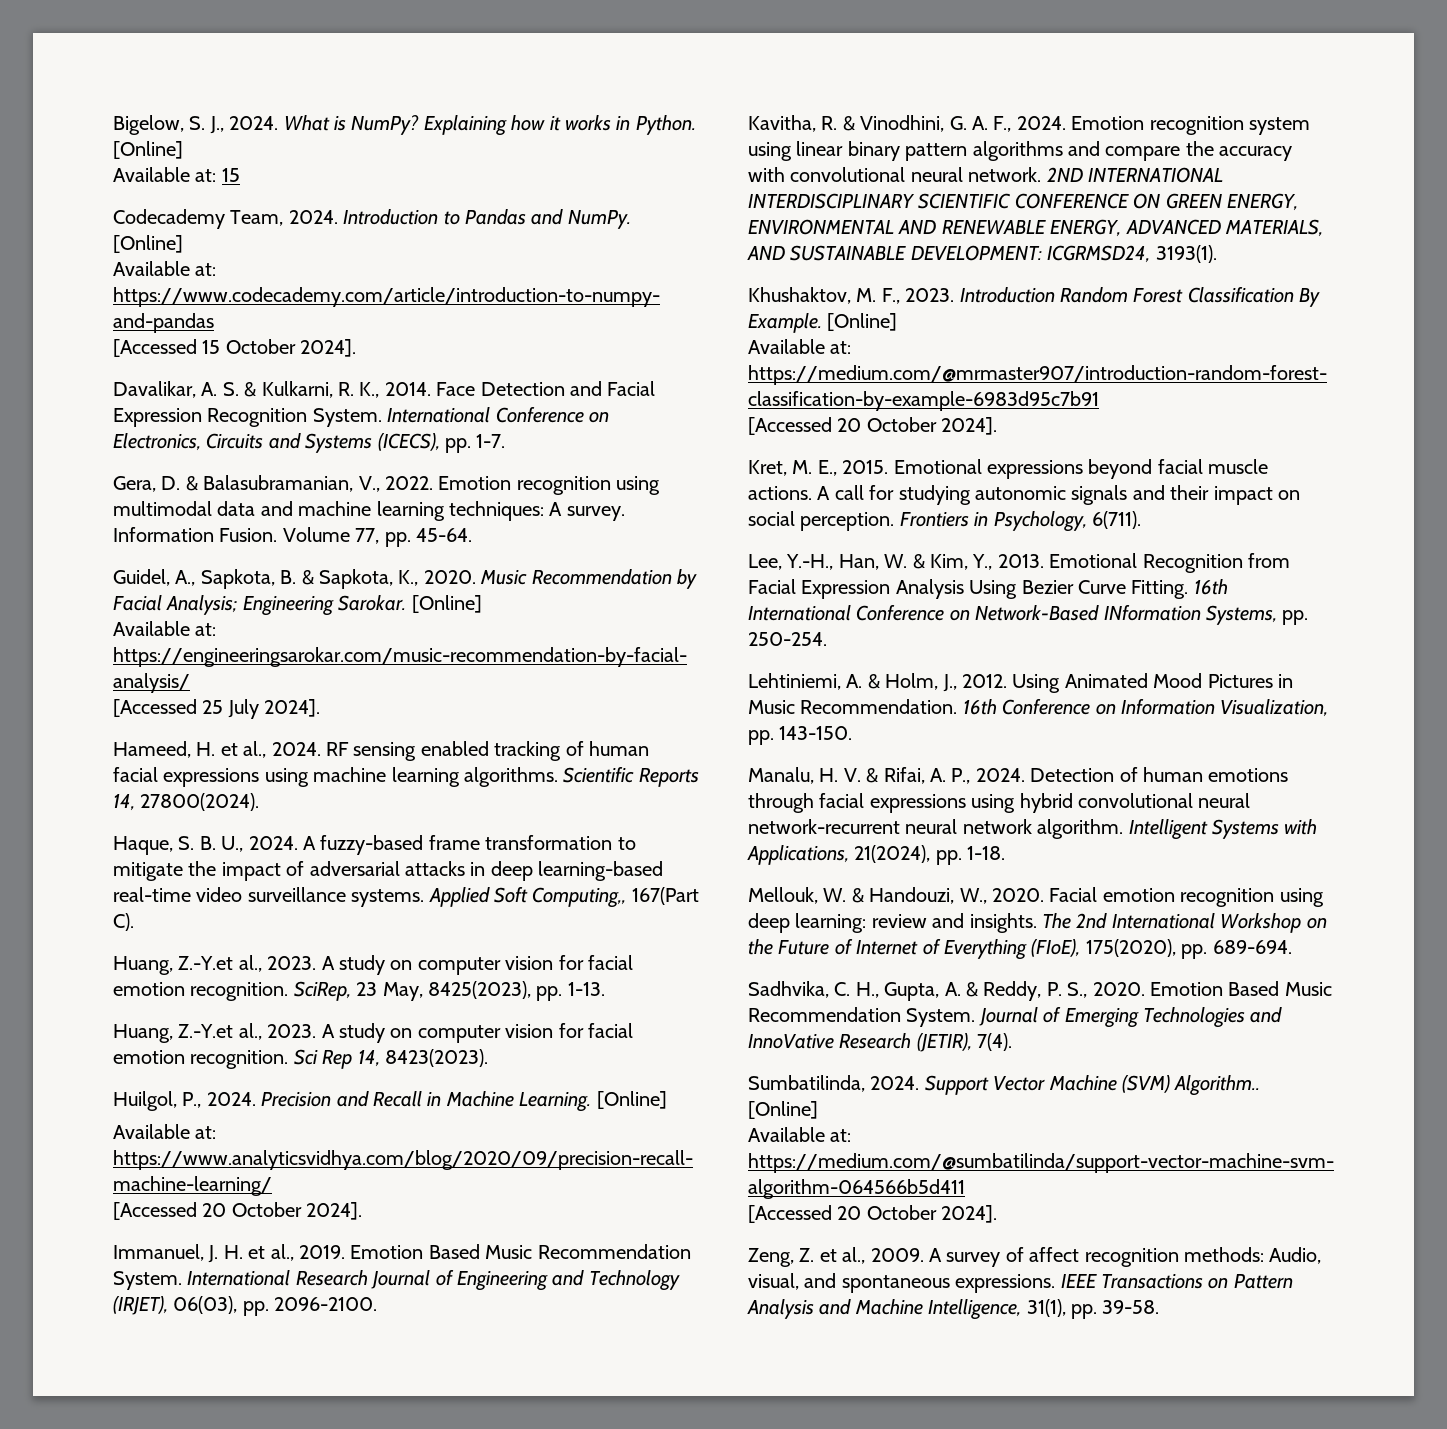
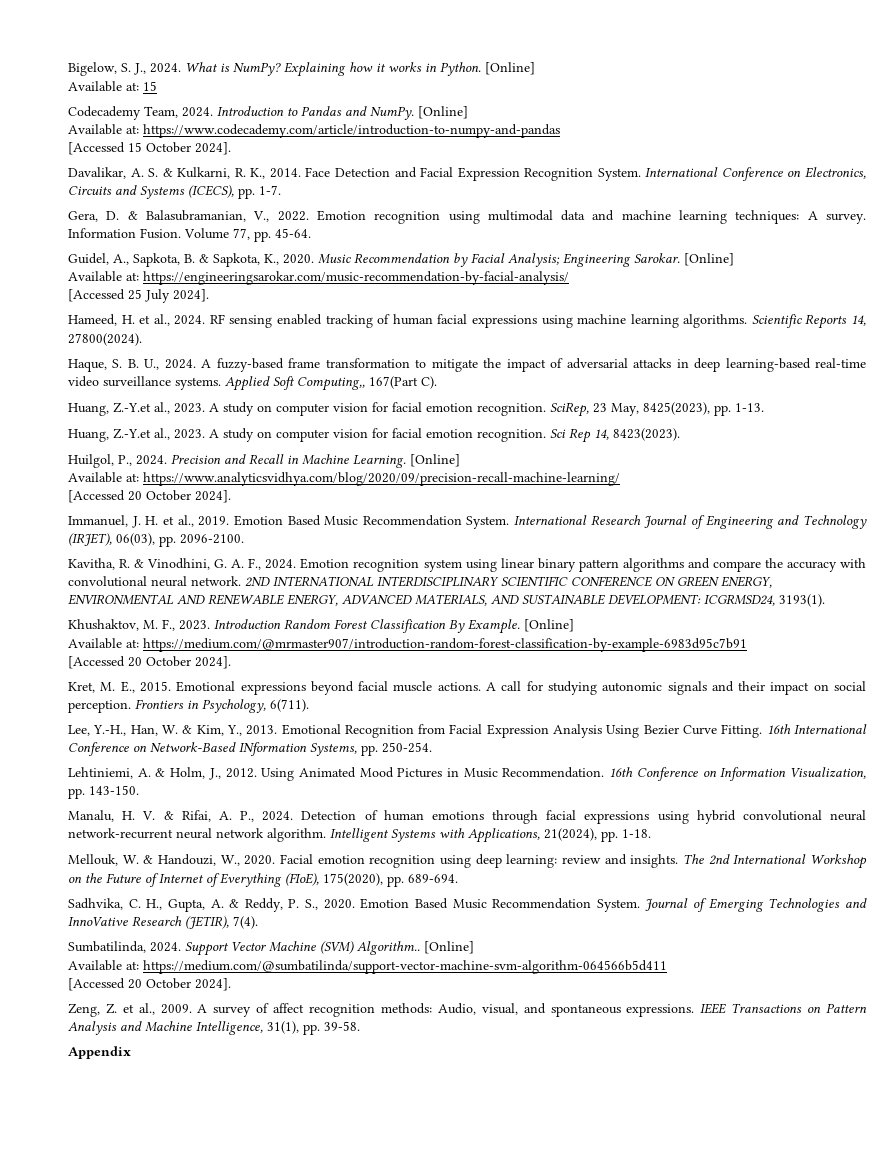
(1160, 1307) none -> [68,1046,131,1059] // Appendix

